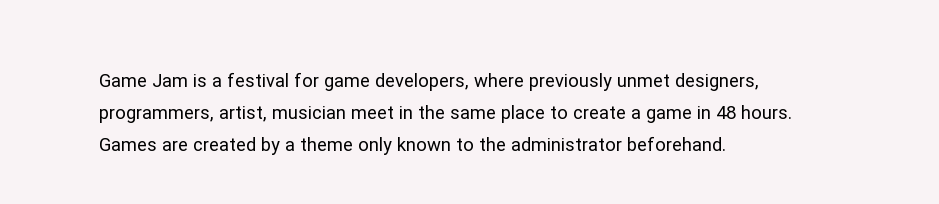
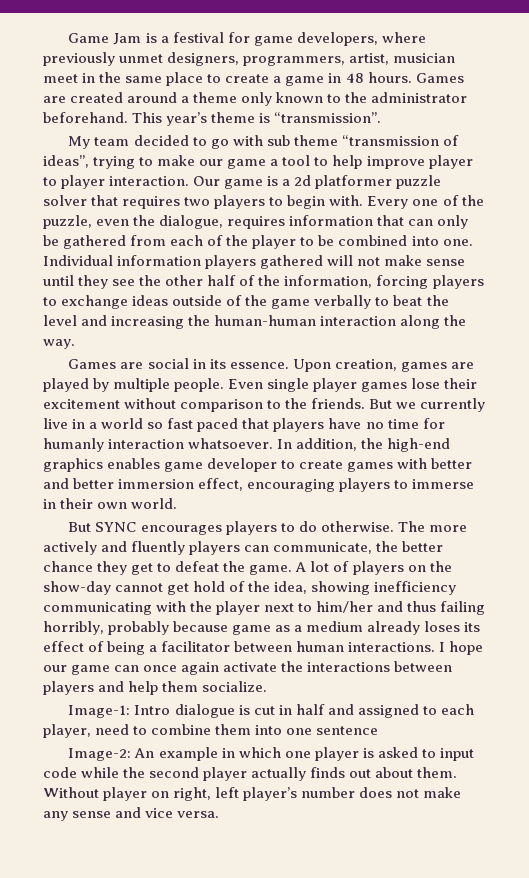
[261,137,280,155] by -> [127,92,178,103] around
(726, 143) none -> [132,112,382,126] [68,135,459,149] [43,155,473,169] [43,175,442,189] [43,195,484,209] [43,215,469,229] [43,235,473,249] [43,255,466,269] [43,275,484,289] [43,295,449,309] [43,315,467,329] [43,339,75,349] [68,358,474,372] [43,378,478,392] [43,398,486,412] [43,418,445,432] [43,438,451,452] [43,458,473,472] [43,478,475,492] [43,498,178,509] [68,521,467,535] [43,541,444,555] [43,561,452,575] [43,581,457,595] [43,601,486,615] [43,621,481,635] [43,641,484,655] [43,661,453,675] [43,681,268,695] [68,704,474,718] [43,724,379,738] [68,747,474,761] [43,767,458,781] [43,787,462,801] [43,807,220,821] This year’s theme is “transmission”. // My team decided to go with sub theme “transmission of ideas”, trying to make our game a tool to help improve player to player interaction. Our game is a 2d platformer puzzle solver that requires two players to begin with. Every one of the puzzle, even the dialogue, requires information that can only be gathered from each of the player to be combined into one. Individual information players gathered will not make sense until they see the other half of the information, forcing players to exchange ideas outside of the game verbally to beat the level and increasing the human-human interaction along the way. // Games are social in its essence. Upon creation, games are played by multiple people. Even single player games lose their excitement without comparison to the friends. But we currently live in a world so fast paced that players have no time for humanly interaction whatsoever. In addition, the high-end graphics enables game developer to create games with better and better immersion effect, encouraging players to immerse in their own world. // But SYNC encourages players to do otherwise. The more actively and fluently players can communicate, the better chance they get to defeat the game. A lot of players on the show-day cannot get hold of the idea, showing inefficiency communicating with the player next to him/her and thus failing horribly, probably because game as a medium already loses its effect of being a facilitator between human interactions. I hope our game can once again activate the interactions between players and help them socialize. // Image-1: Intro dialogue is cut in half and assigned to each player, need to combine them into one sentence // Image-2: An example in which one player is asked to input code while the second player actually finds out about them. Without player on right, left player’s number does not make any sense and vice versa.

